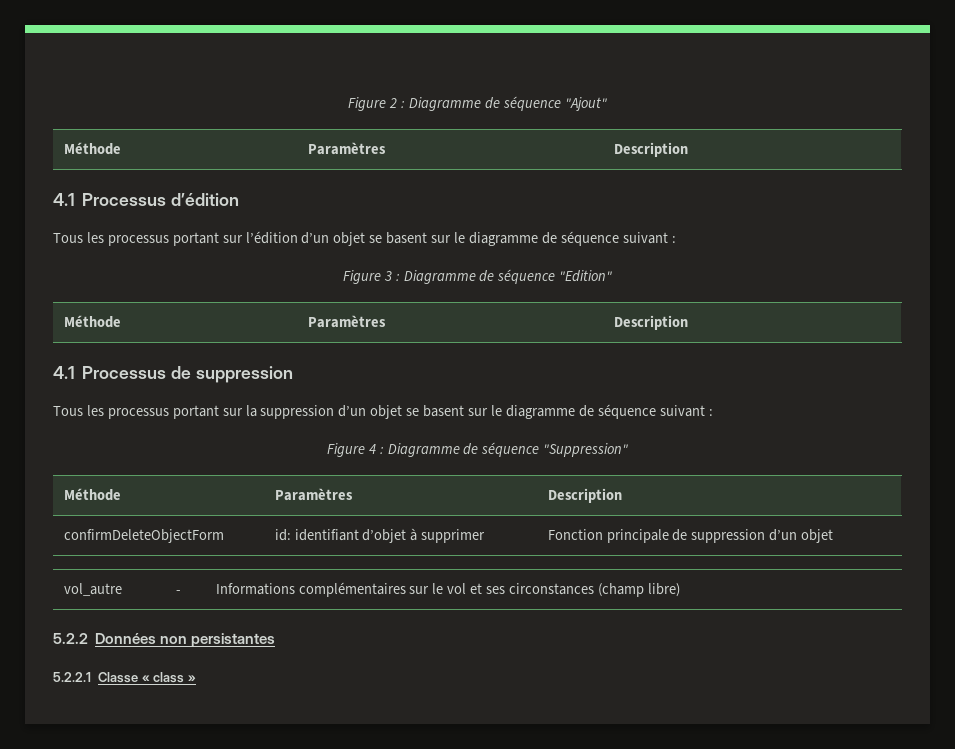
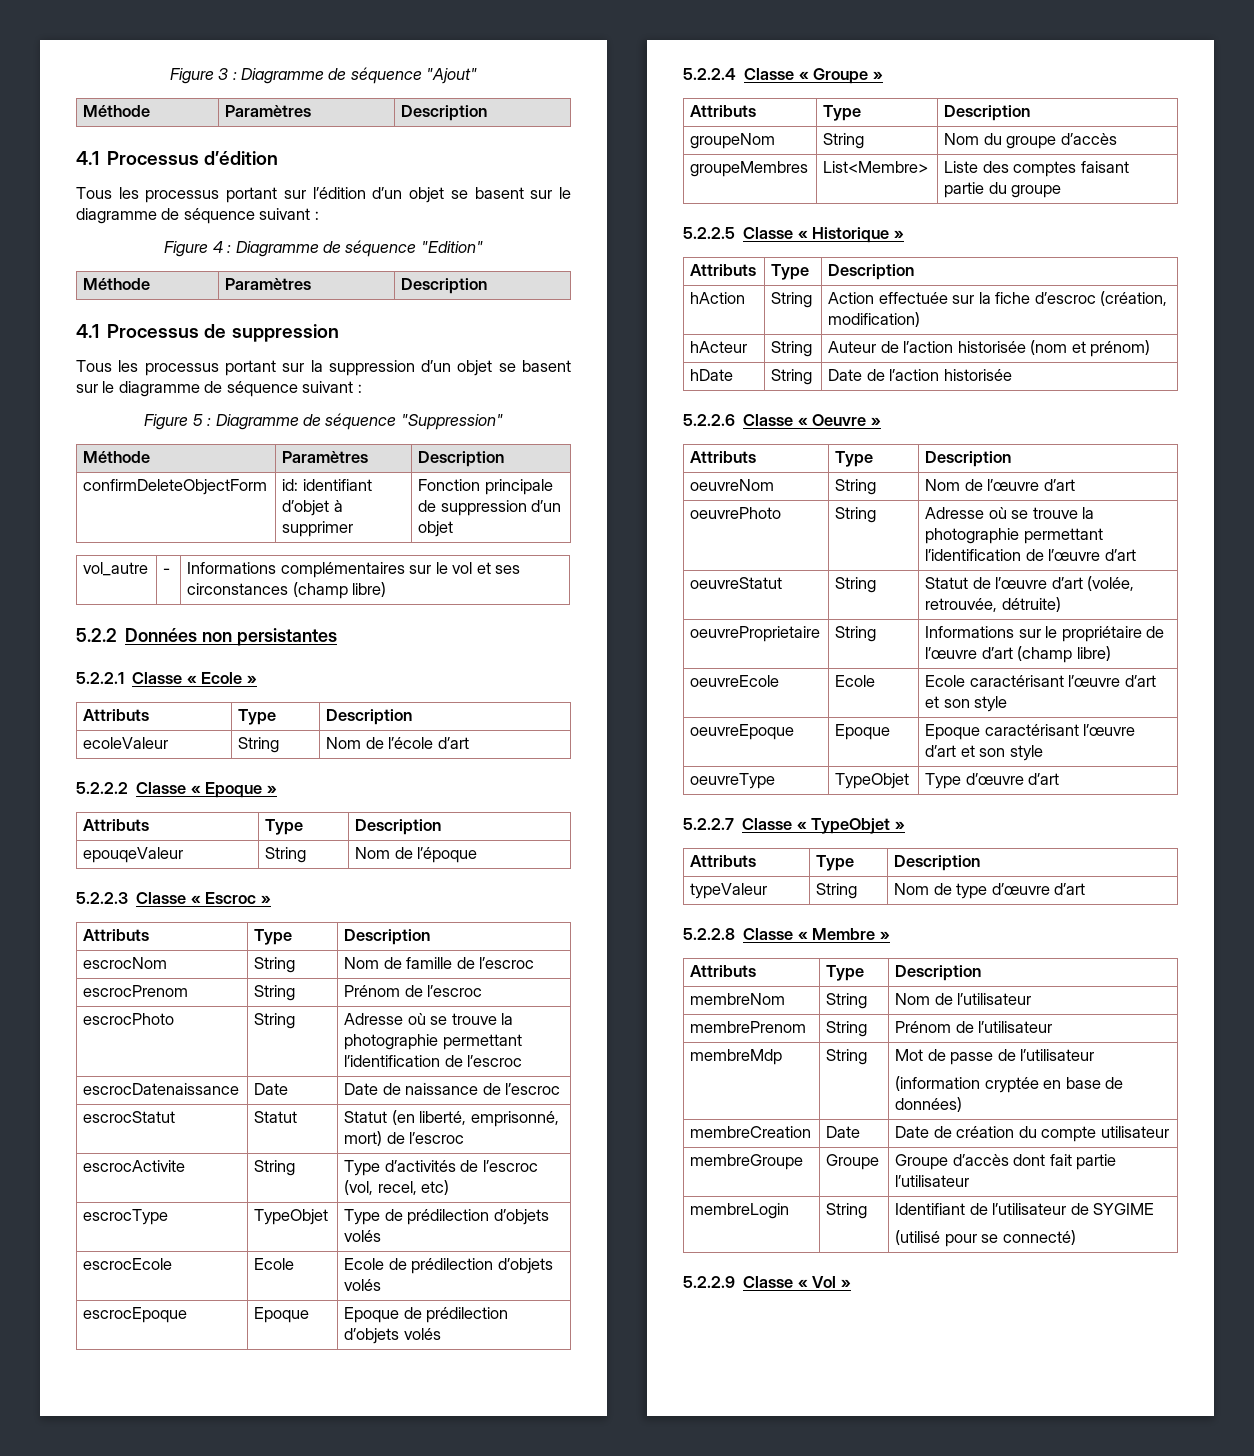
[348,97,398,111] Figure 2 -> [169,68,229,84] Figure 3
[383,271,392,281] 3 -> [212,241,223,253] 4
[368,444,376,454] 4 -> [192,414,203,426] 5
[153,672,196,683] class » -> [201,672,257,684] [83,709,150,721] [238,709,277,725] [326,709,413,725] [83,737,169,749] [238,737,280,753] [326,737,469,749] [76,782,277,798] [83,819,150,831] [265,819,304,835] [355,819,442,835] [83,847,184,863] [265,847,307,863] [355,847,478,863] [76,892,271,904] [83,929,150,941] [254,929,293,945] [344,929,431,945] [83,957,168,969] [254,957,296,973] [344,957,535,969] [83,985,189,997] [254,985,296,1001] [344,985,483,997] [83,1013,175,1025] [254,1013,296,1029] [344,1013,514,1025] [344,1034,522,1050] [344,1055,523,1067] [83,1083,240,1095] [254,1083,289,1095] [344,1083,561,1095] [83,1111,176,1123] [254,1111,298,1123] [344,1110,559,1127] [344,1131,465,1146] [83,1160,186,1172] [254,1160,296,1176] [344,1160,538,1176] [344,1180,450,1195] [83,1209,169,1225] [254,1209,329,1225] [344,1209,549,1225] [344,1230,382,1242] [83,1258,173,1270] [254,1258,295,1270] [344,1258,553,1274] [344,1279,382,1291] [83,1307,188,1323] [254,1307,310,1323] [344,1307,509,1323] [344,1328,441,1344] [683,68,883,84] [690,105,757,117] [823,105,862,121] [944,105,1031,121] [690,133,776,149] [823,133,865,149] [944,133,1117,149] [690,161,809,177] [823,161,929,173] [944,161,1129,177] [944,182,1062,198] [683,227,904,243] [690,264,757,276] [771,264,810,280] [828,264,915,280] [690,292,746,304] [771,292,813,308] [828,291,1168,306] [828,312,921,327] [690,341,748,353] [771,341,813,357] [828,340,1151,357] [690,369,734,381] [771,369,813,385] [828,369,1012,381] [683,414,881,426] [690,451,757,463] [835,451,874,467] [925,451,1012,467] [690,479,775,491] [835,479,877,495] [925,479,1075,491] [690,507,782,519] [835,507,877,523] [925,507,1095,519] [925,528,1103,544] [925,549,1136,561] [690,577,783,589] [835,577,877,593] [925,576,1135,591] [925,597,1061,612] [690,626,821,642] [835,626,877,642] [925,626,1165,642] [925,646,1111,663] [690,675,780,687] [835,675,876,687] [925,675,1156,687] [925,696,1008,712] [690,724,795,740] [835,724,891,740] [925,724,1136,740] [925,745,1043,761] [690,773,776,789] [835,773,910,789] [925,773,1060,789] [683,818,905,834] [690,855,757,867] [816,855,855,871] [894,855,981,871] [690,883,768,899] [816,883,858,899] [894,883,1086,899] [683,928,890,940] [690,965,757,977] [826,965,865,981] [895,965,982,981] [690,993,786,1005] [826,993,868,1009] [895,993,1032,1005] [690,1021,807,1033] [826,1021,868,1037] [895,1021,1053,1033] [690,1049,783,1065] [826,1049,868,1065] [895,1049,1095,1065] [895,1076,1124,1093] [895,1097,963,1112] [690,1126,812,1138] [826,1126,861,1138] [895,1126,1169,1142] [690,1154,804,1170] [826,1154,880,1170] [895,1154,1117,1170] [895,1175,970,1187] [690,1203,790,1219] [826,1203,868,1219] [895,1203,1155,1215] [895,1230,1076,1247] [683,1276,851,1288] Ecole » // Attributs | Type | Description // ecoleValeur | String | Nom de l’école d’art // 5.2.2.2 Classe « Epoque » // Attributs | Type | Description // epouqeValeur | String | Nom de l’époque // 5.2.2.3 Classe « Escroc » // Attributs | Type | Description // escrocNom | String | Nom de famille de l’escroc // escrocPrenom | String | Prénom de l’escroc // escrocPhoto | String | Adresse où se trouve la photographie permettant l’identification de l’escroc // escrocDatenaissance | Date | Date de naissance de l’escroc // escrocStatut | Statut | Statut (en liberté, emprisonné, mort) de l’escroc // escrocActivite | String | Type d’activités de l’escroc (vol, recel, etc) // escrocType | TypeObjet | Type de prédilection d’objets volés // escrocEcole | Ecole | Ecole de prédilection d’objets volés // escrocEpoque | Epoque | Epoque de prédilection d’objets volés // 5.2.2.4 Classe « Groupe » // Attributs | Type | Description // groupeNom | String | Nom du groupe d’accès // groupeMembres | List<Membre> | Liste des comptes faisant partie du groupe // 5.2.2.5 Classe « Historique » // Attributs | Type | Description // hAction | String | Action effectuée sur la fiche d’escroc (création, modification) // hActeur | String | Auteur de l’action historisée (nom et prénom) // hDate | String | Date de l’action historisée // 5.2.2.6 Classe « Oeuvre » // Attributs | Type | Description // oeuvreNom | String | Nom de l’œuvre d’art // oeuvrePhoto | String | Adresse où se trouve la photographie permettant l’identification de l’œuvre d’art // oeuvreStatut | String | Statut de l’œuvre d’art (volée, retrouvée, détruite) // oeuvreProprietaire | String | Informations sur le propriétaire de l’œuvre d’art (champ libre) // oeuvreEcole | Ecole | Ecole caractérisant l’œuvre d’art et son style // oeuvreEpoque | Epoque | Epoque caractérisant l’œuvre d’art et son style // oeuvreType | TypeObjet | Type d’œuvre d’art // 5.2.2.7 Classe « TypeObjet » // Attributs | Type | Description // typeValeur | String | Nom de type d’œuvre d’art // 5.2.2.8 Classe « Membre » // Attributs | Type | Description // membreNom | String | Nom de l’utilisateur // membrePrenom | String | Prénom de l’utilisateur // membreMdp | String | Mot de passe de l’utilisateur // (information cryptée en base de données) // membreCreation | Date | Date de création du compte utilisateur // membreGroupe | Groupe | Groupe d’accès dont fait partie l’utilisateur // membreLogin | String | Identifiant de l’utilisateur de SYGIME // (utilisé pour se connecté) // 5.2.2.9 Classe « Vol »

